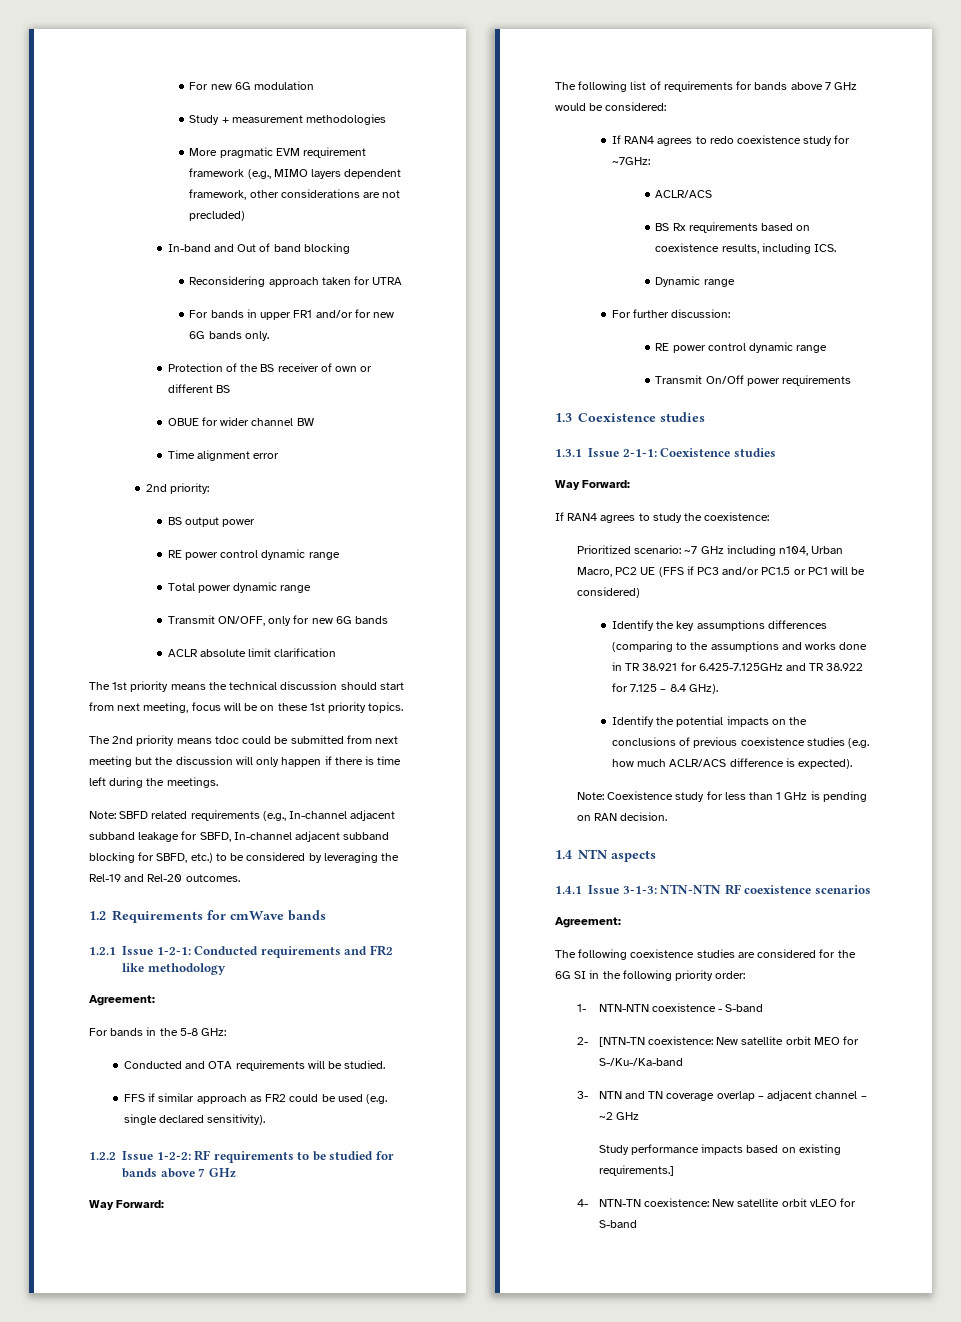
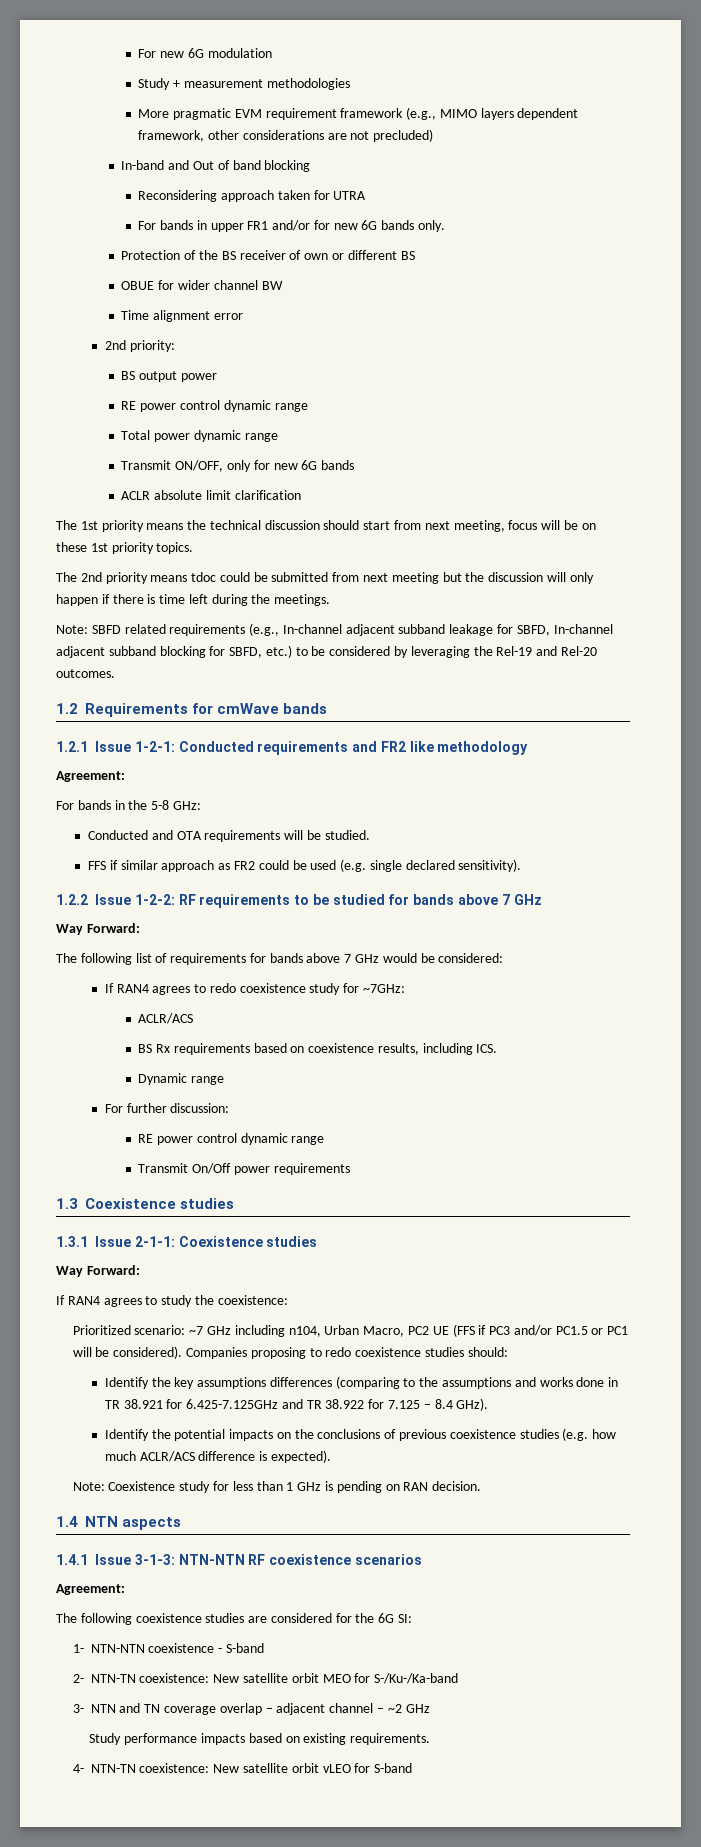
[576,587,640,598] considered) -> [113,1346,508,1359] considered). Companies proposing to redo coexistence studies should:
[574,970,746,981] SI in the following priority order: -> [398,1614,413,1623] SI:
[598,1037,645,1047] [NTN-TN -> [90,1674,136,1683] NTN-TN
[598,1165,674,1176] requirements.] -> [350,1733,431,1745] requirements.

